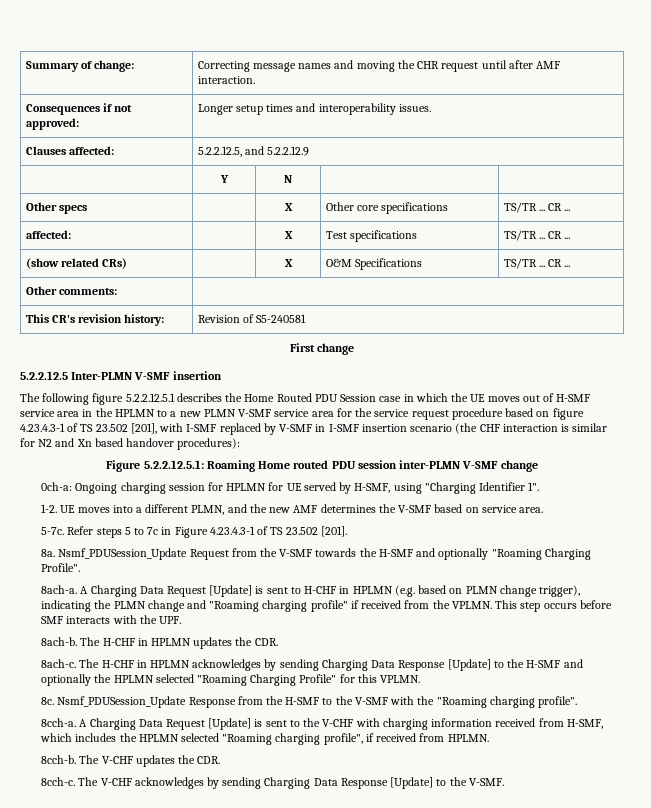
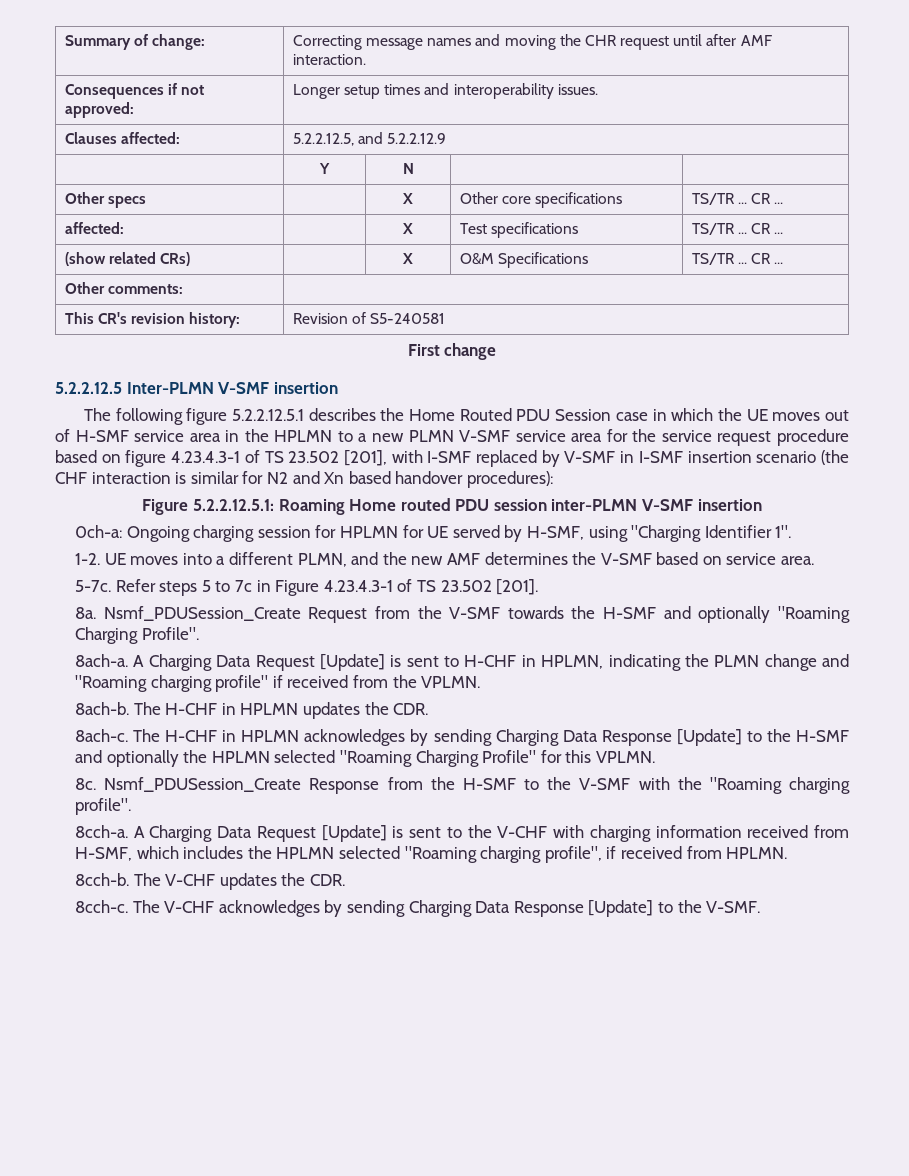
[500,460,538,472] change -> [697,499,762,511] insertion
[58,548,188,560] Nsmf_PDUSession_Update -> [103,606,301,621] Nsmf_PDUSession_Create
[352,585,581,597] HPLMN (e.g. based on PLMN change trigger), -> [541,655,604,669] HPLMN,
[495,600,612,612] [41,615,181,624] This step occurs before SMF interacts with the UPF. -> (481, 682) none
[57,696,187,708] Nsmf_PDUSession_Update -> [104,777,302,792] Nsmf_PDUSession_Create

